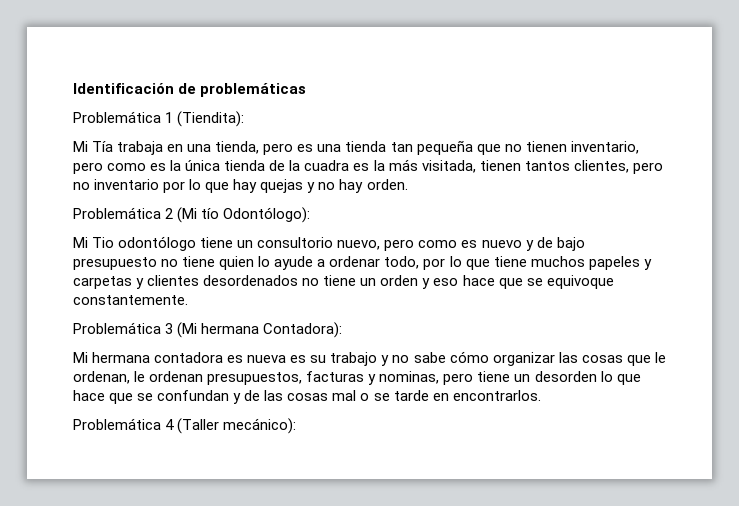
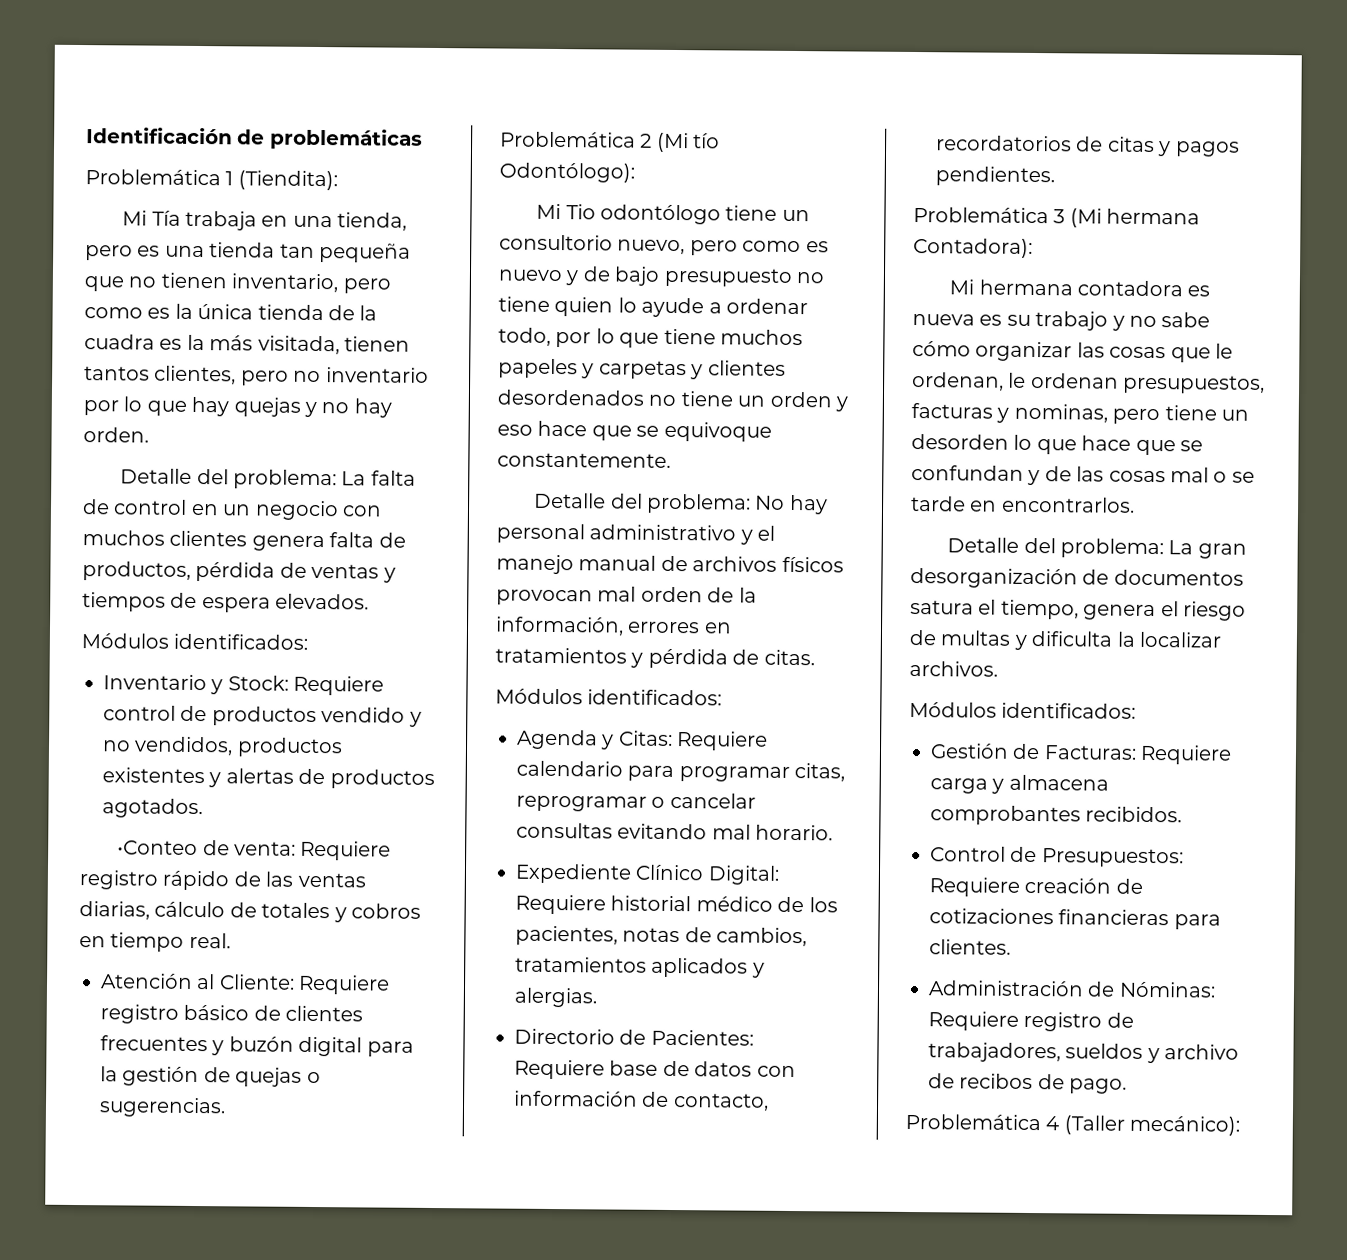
(408, 184) none -> [120,468,416,490] [82,499,382,521] [82,530,406,552] [82,561,396,583] [82,592,370,613] [81,633,309,650] [103,674,385,696] [103,705,422,727] [102,736,343,758] [102,767,435,790] [102,798,203,819] [117,840,392,861] [79,870,366,891] [79,901,421,923] [79,932,231,952] [100,973,391,995] [100,1004,364,1024] [100,1035,414,1057] [100,1066,321,1087] [99,1097,226,1118] // Detalle del problema: La falta de control en un negocio con muchos clientes genera falta de productos, pérdida de ventas y tiempos de espera elevados. // Módulos identificados: // Inventario y Stock: Requiere control de productos vendido y no vendidos, productos existentes y alertas de productos agotados. // •Conteo de venta: Requiere registro rápido de las ventas diarias, cálculo de totales y cobros en tiempo real. // Atención al Cliente: Requiere registro básico de clientes frecuentes y buzón digital para la gestión de quejas o sugerencias.
(188, 300) none -> [534,492,828,515] [496,523,776,545] [496,554,844,575] [496,586,757,606] [495,616,732,636] [495,647,815,669] [495,688,723,706] [517,729,769,751] [516,760,846,782] [516,792,756,812] [516,822,834,841] [515,863,780,885] [515,894,838,915] [515,925,808,947] [515,956,765,978] [514,987,597,1008] [514,1028,754,1046] [514,1059,796,1080] [514,1090,769,1111] [936,135,1240,157] [935,166,1055,187] // Detalle del problema: No hay personal administrativo y el manejo manual de archivos físicos provocan mal orden de la información, errores en tratamientos y pérdida de citas. // Módulos identificados: // Agenda y Citas: Requiere calendario para programar citas, reprogramar o cancelar consultas evitando mal horario. // Expediente Clínico Digital: Requiere historial médico de los pacientes, notas de cambios, tratamientos aplicados y alergias. // Directorio de Pacientes: Requiere base de datos con información de contacto, recordatorios de citas y pagos pendientes.
(541, 395) none -> [947,537,1247,559] [910,567,1244,589] [910,599,1246,621] [909,629,1221,650] [909,660,998,677] [909,701,1137,719] [930,743,1233,765] [930,774,1109,794] [930,805,1183,826] [930,846,1184,868] [929,877,1143,897] [929,908,1221,930] [929,939,1011,955] [928,980,1216,998] [928,1011,1134,1032] [928,1042,1240,1064] [928,1073,1128,1094] // Detalle del problema: La gran desorganización de documentos satura el tiempo, genera el riesgo de multas y dificulta la localizar archivos. // Módulos identificados: // Gestión de Facturas: Requiere carga y almacena comprobantes recibidos. // Control de Presupuestos: Requiere creación de cotizaciones financieras para clientes. // Administración de Nóminas: Requiere registro de trabajadores, sueldos y archivo de recibos de pago.

